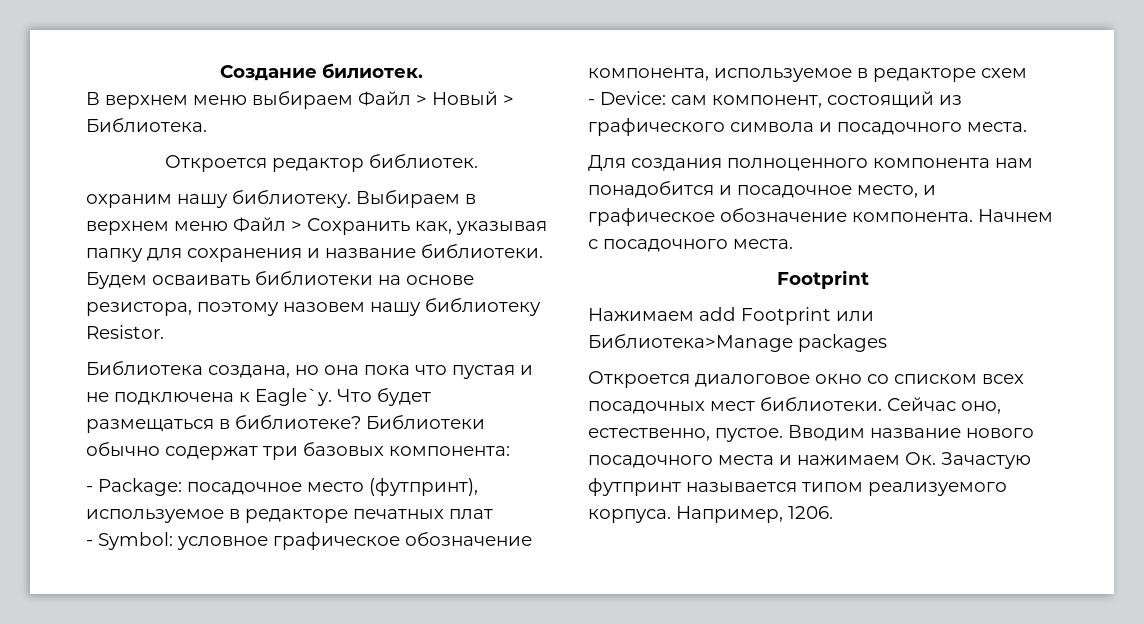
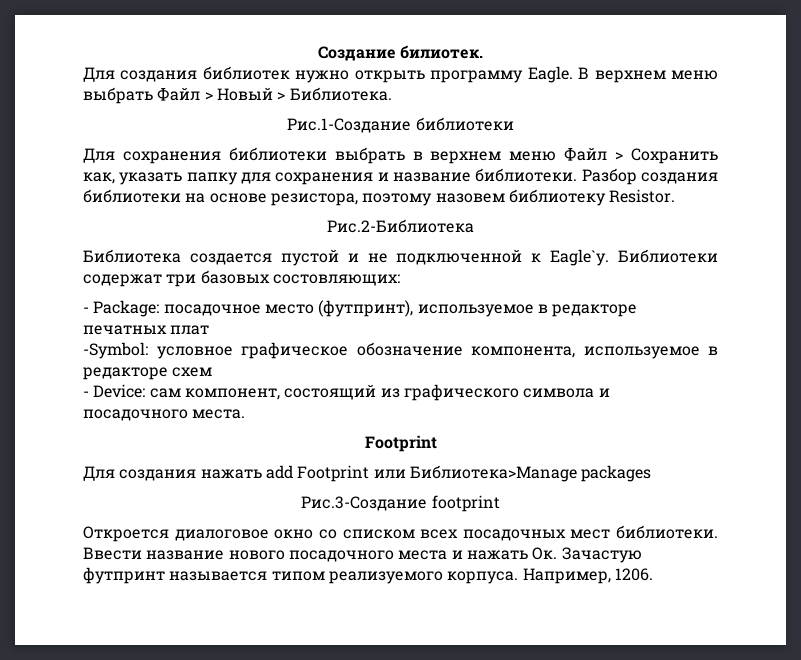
(423, 70) none -> [83,66,573,83] Для создания библиотек нужно открыть программу Eagle.
[252,91,353,109] выбираем -> [83,87,153,104] выбрать
[164,154,478,172] [86,190,460,208] Откроется редактор библиотек. // охраним нашу библиотеку. Выбираем -> [287,117,514,133] [83,147,405,164] Рис.1-Создание библиотеки // Для сохранения библиотеки выбрать
[456,221,547,235] указывая -> [119,172,183,185] указать
[86,272,250,289] Будем осваивать -> [581,168,718,185] Разбор создания
[370,302,421,316] нашу -> (505, 198) none
(164, 332) none -> [327,219,474,233] // Рис.2-Библиотека
[208,365,515,379] создана, но она пока что пустая -> [189,249,339,266] создается пустой
[114,392,234,405] подключена -> [396,249,523,265] подключенной
[337,388,431,406] [86,415,485,433] [86,442,160,457] Что будет размещаться в библиотеке? Библиотеки обычно -> [618,249,718,263] Библиотеки
[389,446,510,456] компонента: -> [272,274,400,286] состовляющих:
[86,532,173,550] - Symbol: -> [83,342,148,359] -Symbol:
[588,155,1033,171] [588,181,936,198] [588,208,1053,226] [588,239,793,252] [777,270,869,289] [588,308,694,321] // Для создания полноценного компонента нам понадобится и посадочное место, и графическое обозначение компонента. Начнем с посадочного места. // Footprint // Нажимаем -> [364,435,437,452] [83,466,262,481] // Footprint // Для создания нажать
(887, 343) none -> [301,495,500,512] // Рис.3-Создание footprint
[887,397,1001,414] [588,425,865,442] Сейчас оно, естественно, пустое. Вводим -> [83,547,142,560] Ввести
[797,455,900,465] нажимаем -> [466,550,528,560] нажать

